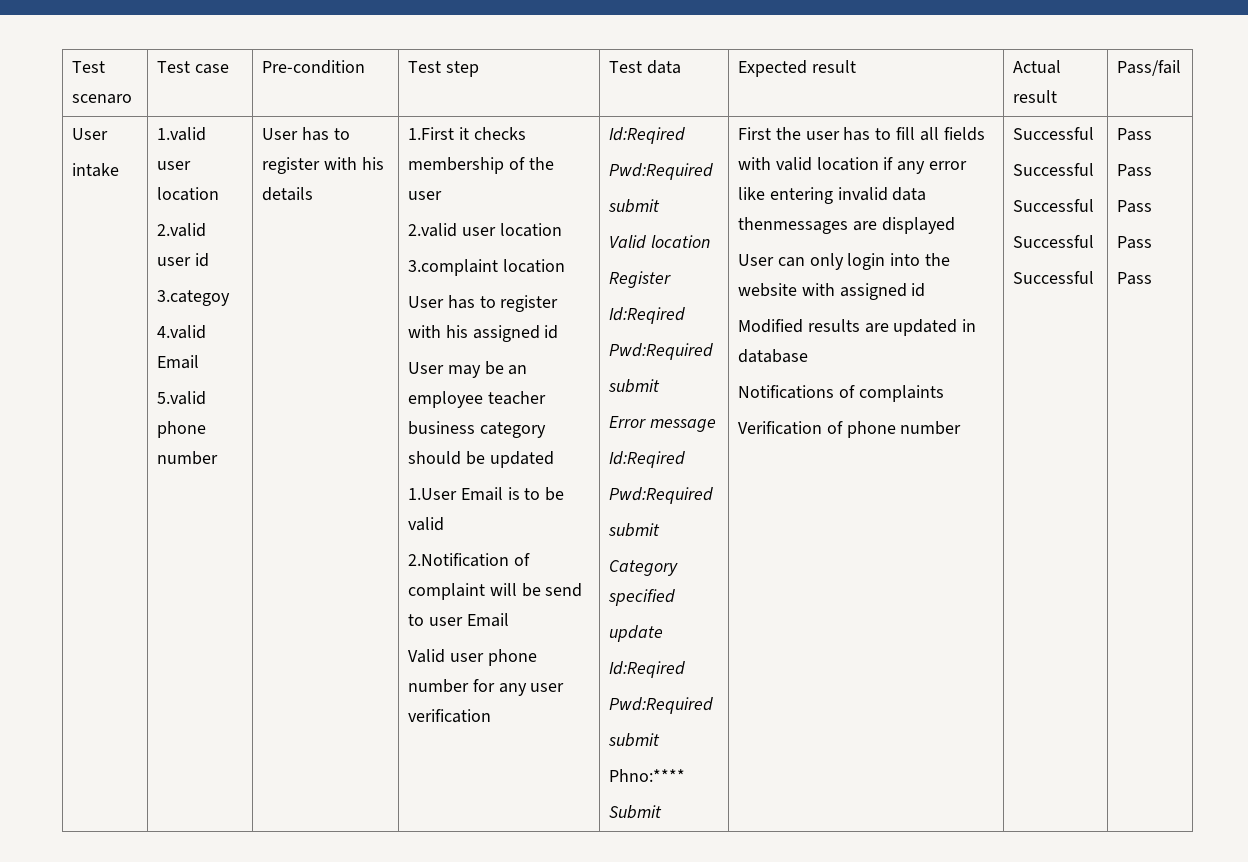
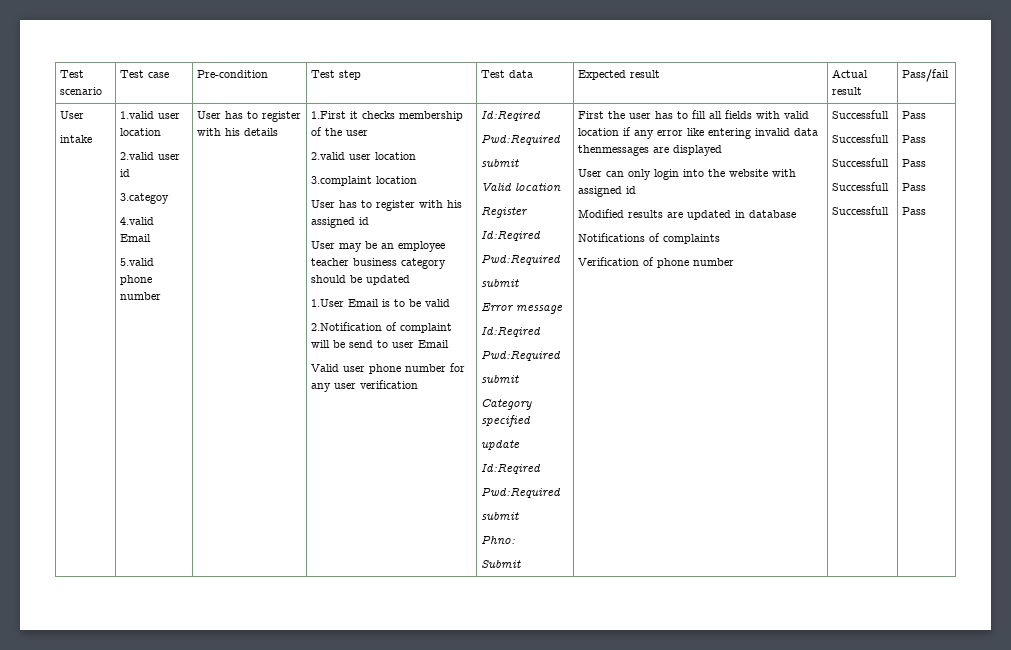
[71,61,105,73] [71,94,132,104] Test scenaro -> [60,70,85,78] [60,87,103,95] Test scenario
[608,769,685,782] Phno:**** -> [481,536,516,545] Phno:
[1012,127,1094,140] [1012,163,1094,176] [1012,199,1094,212] [1012,235,1094,248] [1012,271,1094,284] Successful // Successful // Successful // Successful // Successful -> [832,110,890,119] [832,134,890,143] [832,158,890,167] [832,182,890,191] [832,206,890,215] Successfull // Successfull // Successfull // Successfull // Successfull

